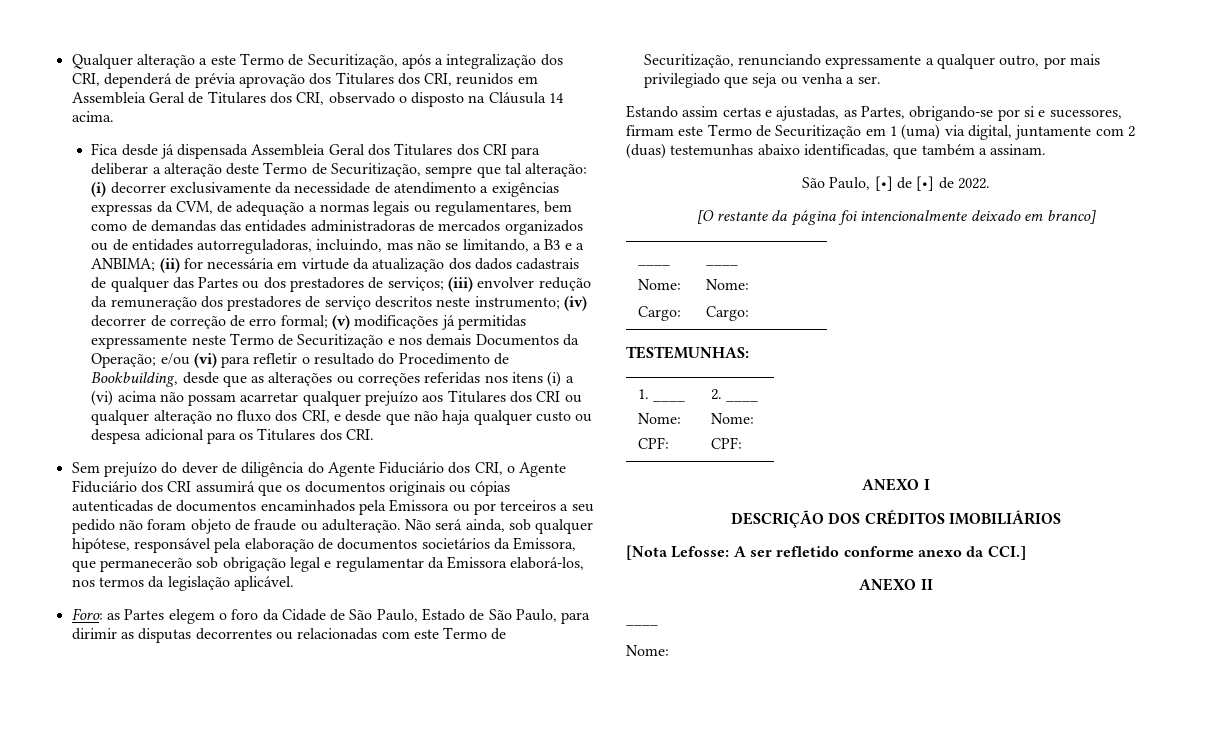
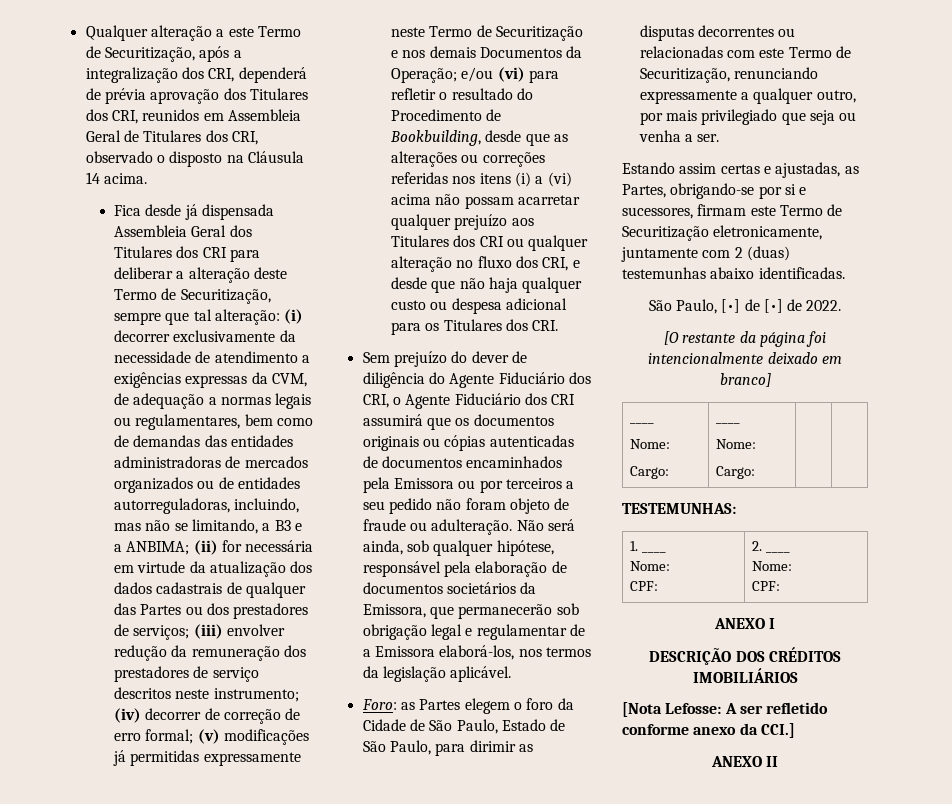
[427,557,444,569] da -> [569,624,585,636] [362,649,371,657] de a
[865,124,1012,140] em 1 (uma) via digital, -> [713,225,823,240] eletronicamente,
[803,144,1047,159] identificadas, que também a assinam. -> [758,267,845,279] identificadas.
[626,623,658,626] [626,645,669,656] // ____ // Nome: -> (779, 761) none

